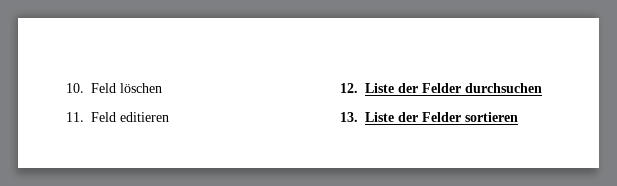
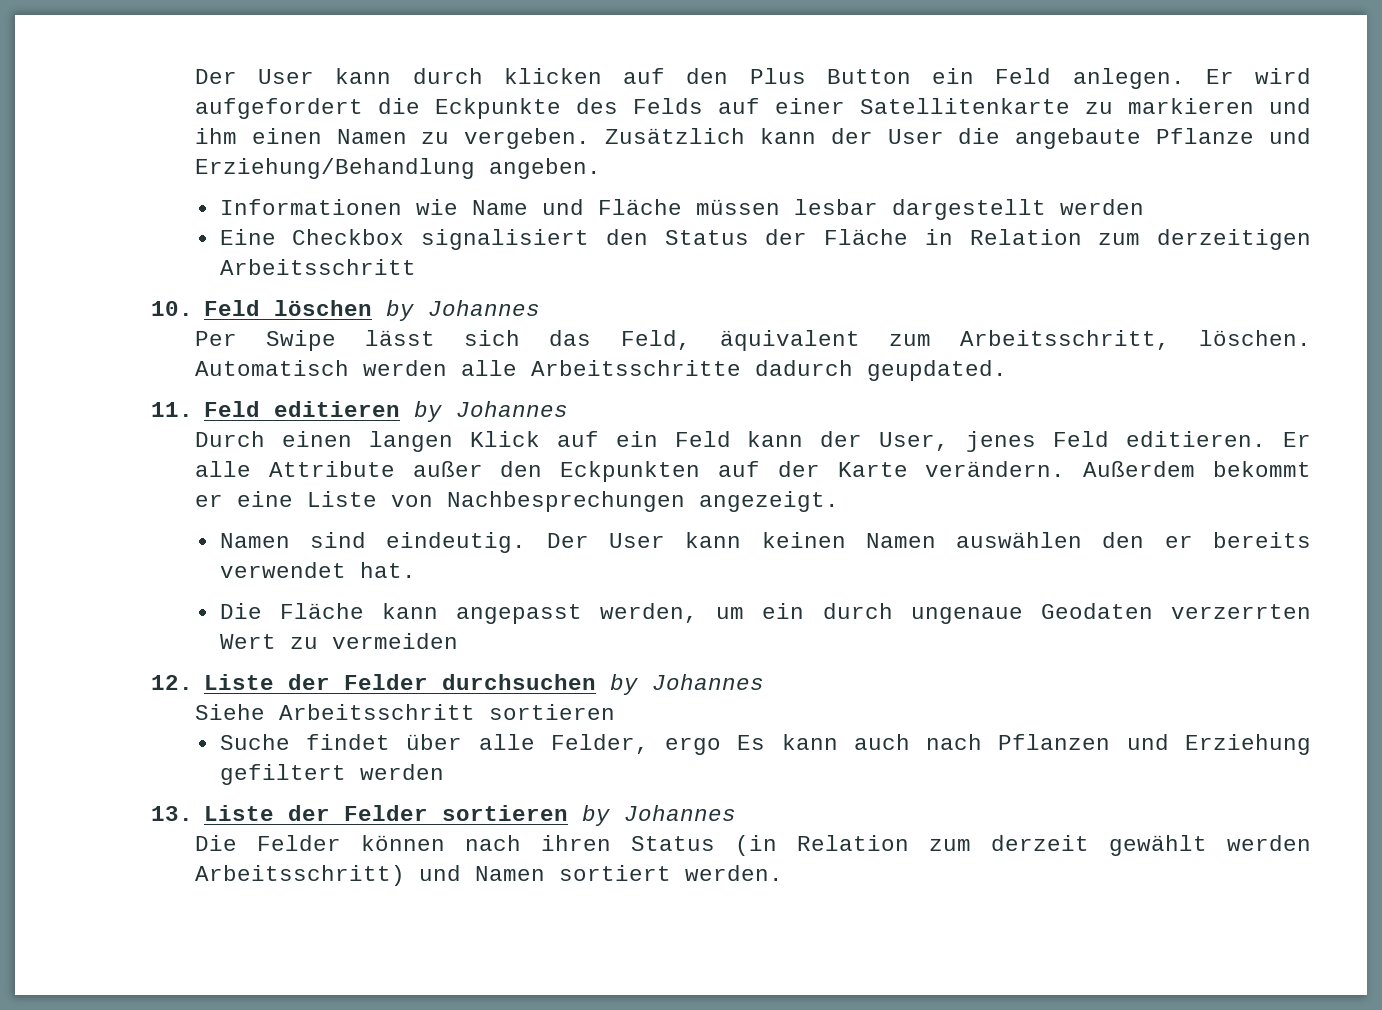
[65,83,162,93] [65,112,169,122] 10. Feld löschen // 11. Feld editieren -> [194,68,1312,89] [194,98,1312,119] [194,128,1311,149] [194,158,601,179] [219,199,1144,220] [219,229,1311,250] [219,259,416,275] [150,300,541,321] [194,330,1312,351] [194,360,1007,381] [150,401,569,422] [194,431,1311,452] [194,461,1311,482] [194,491,839,512] [219,532,1311,553] [219,562,416,578] [219,603,1312,624] [219,633,458,649] Der User kann durch klicken auf den Plus Button ein Feld anlegen. Er wird aufgefordert die Eckpunkte des Felds auf einer Satellitenkarte zu markieren und ihm einen Namen zu vergeben. Zusätzlich kann der User die angebaute Pflanze und Erziehung/Behandlung angeben. // Informationen wie Name und Fläche müssen lesbar dargestellt werden // Eine Checkbox signalisiert den Status der Fläche in Relation zum derzeitigen Arbeitsschritt // 10. Feld löschen by Johannes // Per Swipe lässt sich das Feld, äquivalent zum Arbeitsschritt, löschen. Automatisch werden alle Arbeitsschritte dadurch geupdated. // 11. Feld editieren by Johannes // Durch einen langen Klick auf ein Feld kann der User, jenes Feld editieren. Er alle Attribute außer den Eckpunkten auf der Karte verändern. Außerdem bekommt er eine Liste von Nachbesprechungen angezeigt. // Namen sind eindeutig. Der User kann keinen Namen auswählen den er bereits verwendet hat. // Die Fläche kann angepasst werden, um ein durch ungenaue Geodaten verzerrten Wert zu vermeiden
(542, 88) none -> [610,674,765,695] [194,704,615,720] [219,734,1311,755] [219,764,444,785] by Johannes // Siehe Arbeitsschritt sortieren // Suche findet über alle Felder, ergo Es kann auch nach Pflanzen und Erziehung gefiltert werden
(518, 117) none -> [582,805,737,826] [194,835,1311,856] [194,865,783,886] by Johannes // Die Felder können nach ihren Status (in Relation zum derzeit gewählt werden Arbeitsschritt) und Namen sortiert werden.

